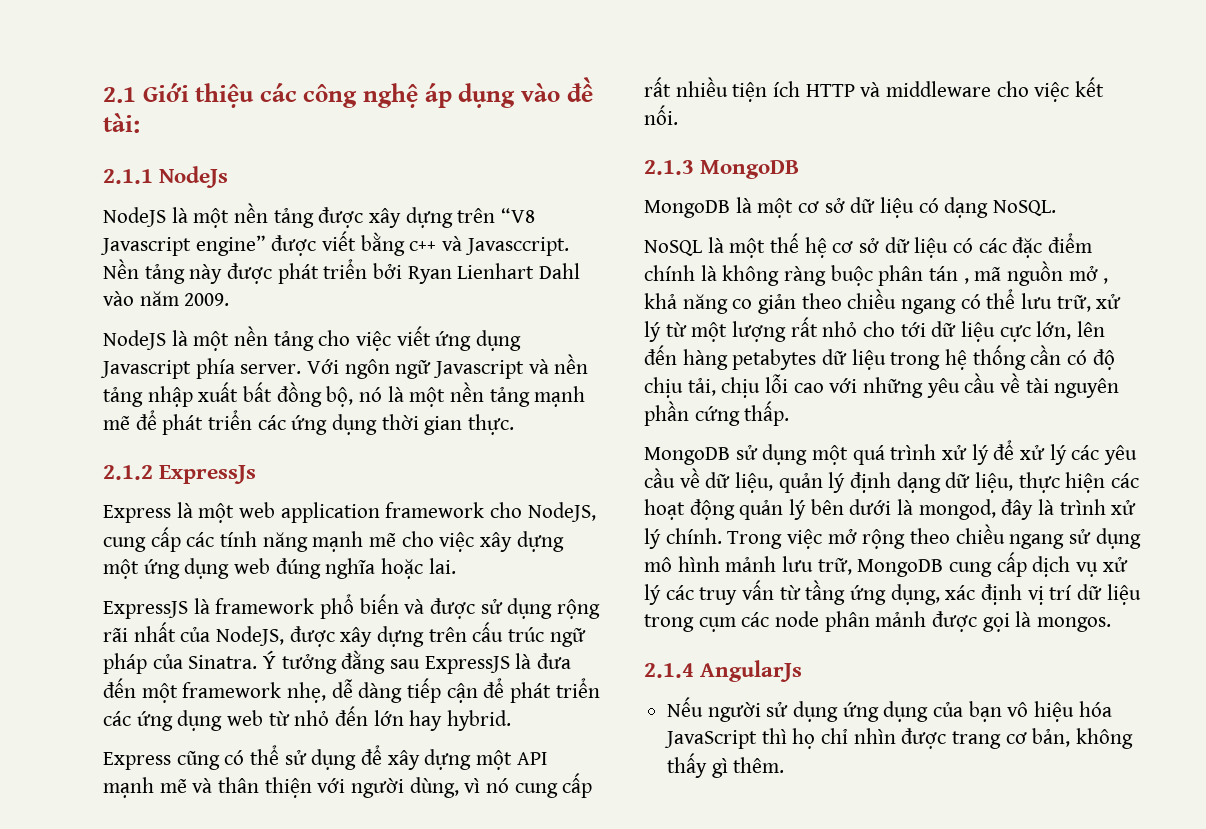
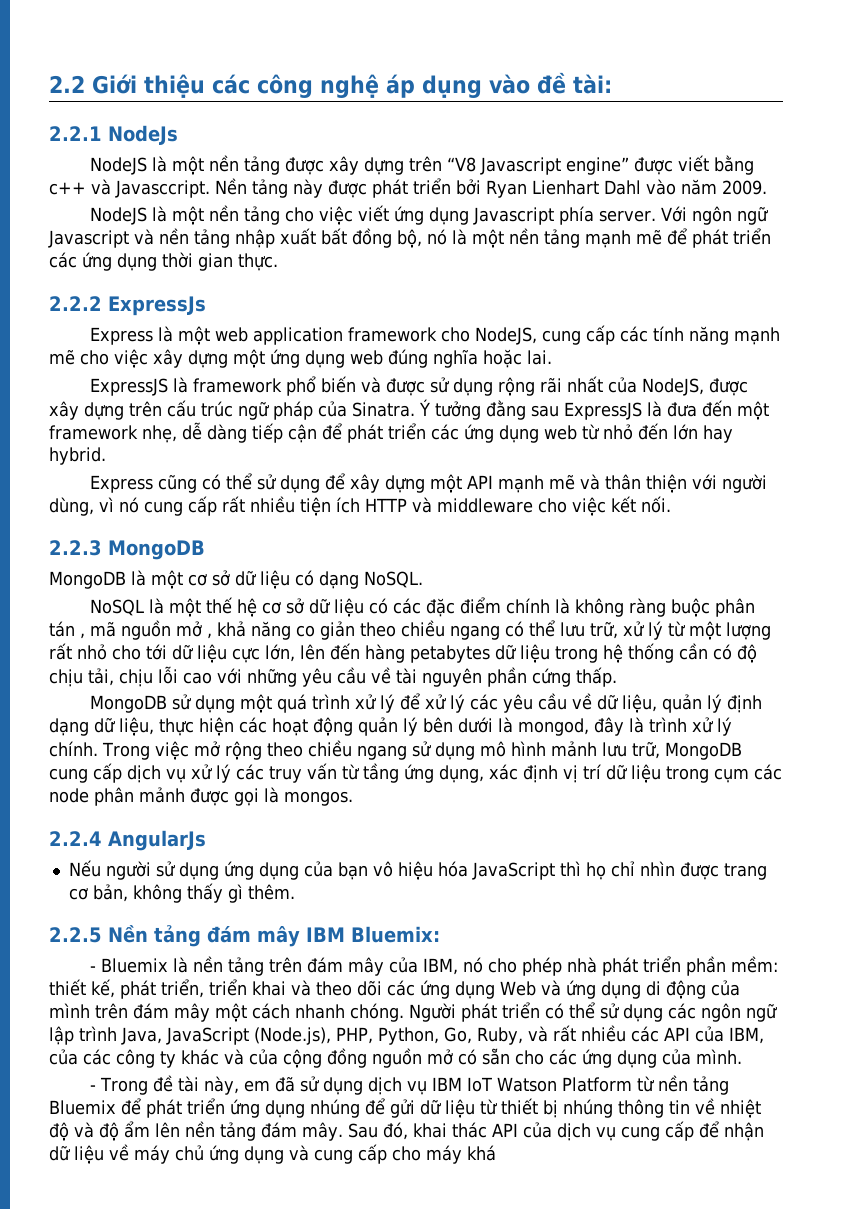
[103,87,136,103] 2.1 -> [49,75,85,93] 2.2
[103,169,153,184] 2.1.1 -> [49,126,102,141] 2.2.1
[103,465,153,480] 2.1.2 -> [49,296,102,311] 2.2.2
[644,160,694,175] 2.1.3 -> [49,540,102,556] 2.2.3
[644,663,694,678] 2.1.4 -> [49,831,102,846] 2.2.4
(785, 765) none -> [49,925,440,947] [90,956,779,976] [49,979,740,999] [49,1002,777,1022] [49,1025,764,1045] [49,1048,742,1068] [90,1075,730,1095] [49,1098,761,1118] [49,1121,764,1141] [49,1144,496,1164] // 2.2.5 Nền tảng đám mây IBM Bluemix: // - Bluemix là nền tảng trên đám mây của IBM, nó cho phép nhà phát triển phần mềm: thiết kế, phát triển, triển khai và theo dõi các ứng dụng Web và ứng dụng di động của mình trên đám mây một cách nhanh chóng. Người phát triển có thể sử dụng các ngôn ngữ lập trình Java, JavaScript (Node.js), PHP, Python, Go, Ruby, và rất nhiều các API của IBM, của các công ty khác và của cộng đồng nguồn mở có sẵn cho các ứng dụng của mình. // - Trong đề tài này, em đã sử dụng dịch vụ IBM IoT Watson Platform từ nền tảng Bluemix để phát triển ứng dụng nhúng để gửi dữ liệu từ thiết bị nhúng thông tin về nhiệt độ và độ ẩm lên nền tảng đám mây. Sau đó, khai thác API của dịch vụ cung cấp để nhận dữ liệu về máy chủ ứng dụng và cung cấp cho máy khá

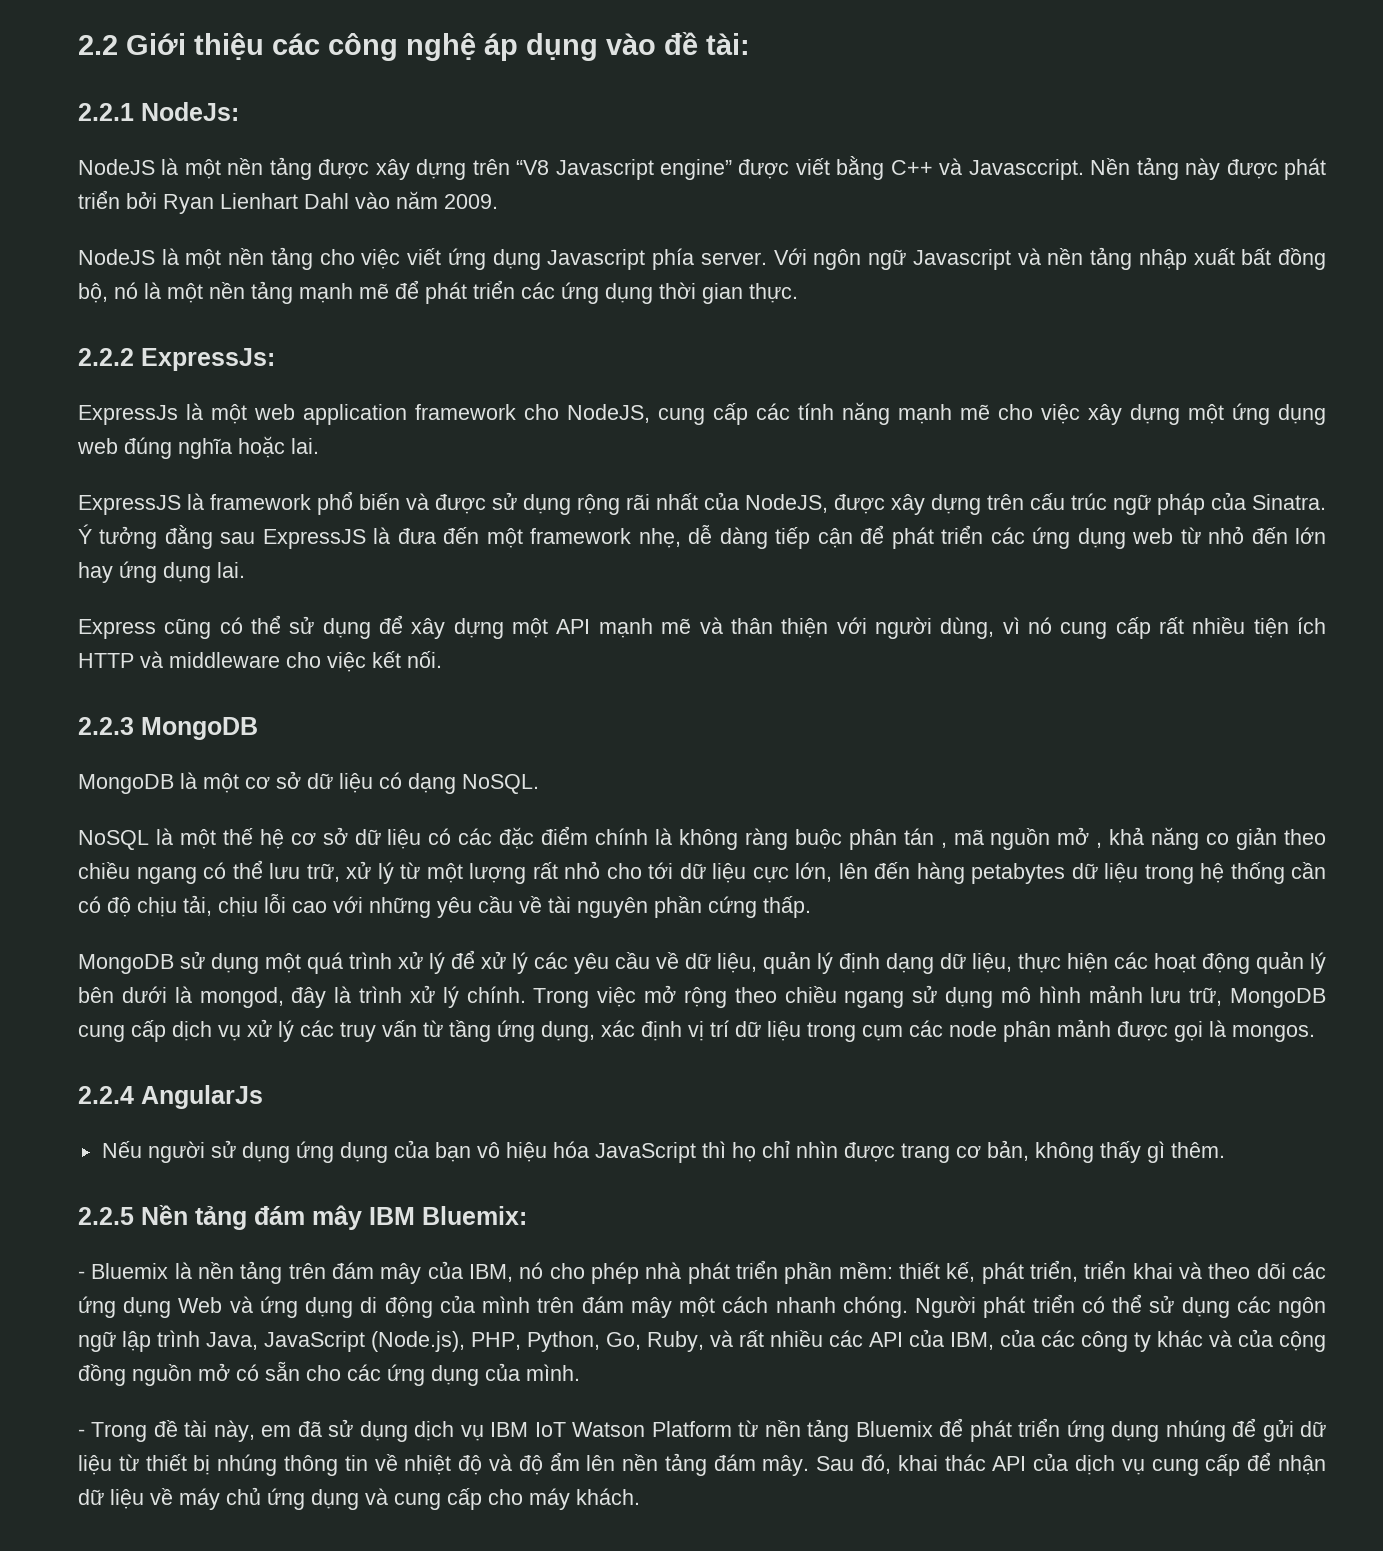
[108,125,178,145] NodeJs -> [141,102,239,121] NodeJs:
[49,182,86,195] c++ -> [890,160,933,175] C++
(102, 303) none -> [141,348,275,371] ExpressJs: //
[90,327,154,345] // Express -> (178, 415) none
[49,447,106,465] hybrid. -> [119,561,245,583] ứng dụng lai.
[467,1145,496,1161] khá -> [576,1488,640,1505] khách.

